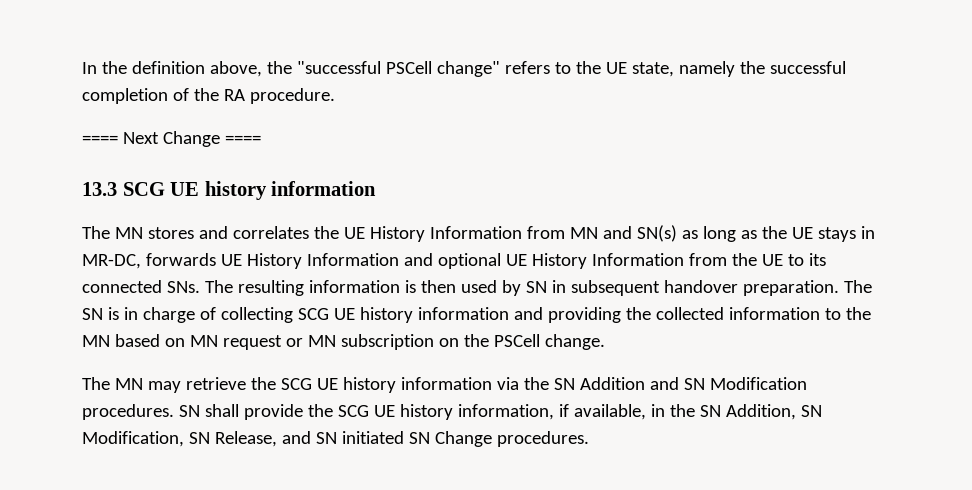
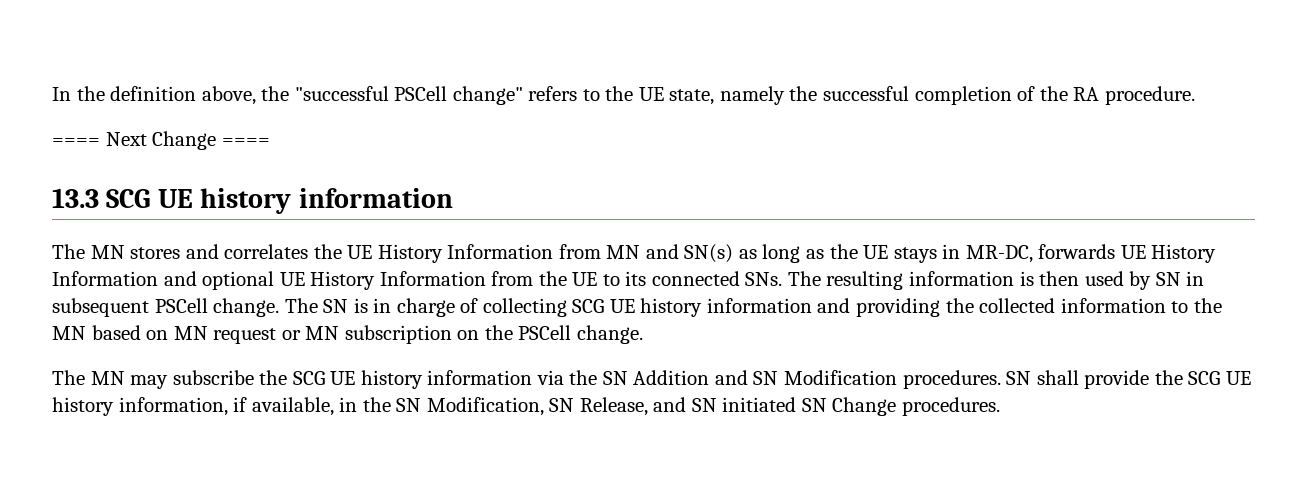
[663,280,839,296] handover preparation. -> [154,298,280,317] PSCell change.
[185,377,246,390] retrieve -> [172,370,254,385] subscribe
[725,404,822,420] Addition, SN -> (422, 405) none

